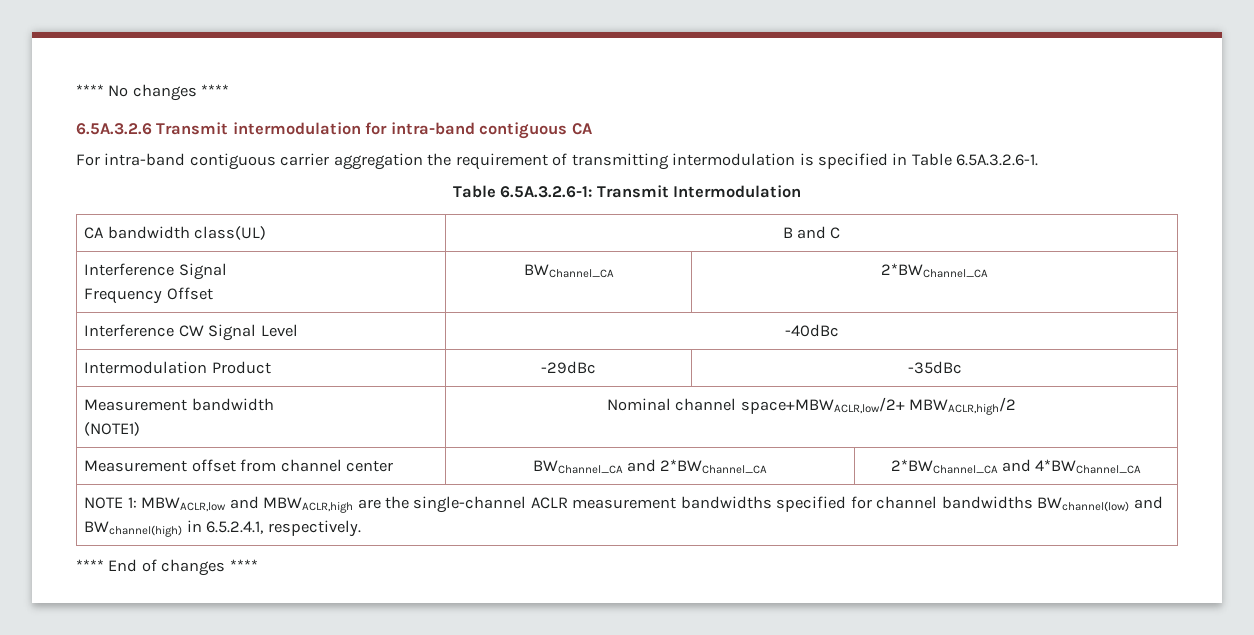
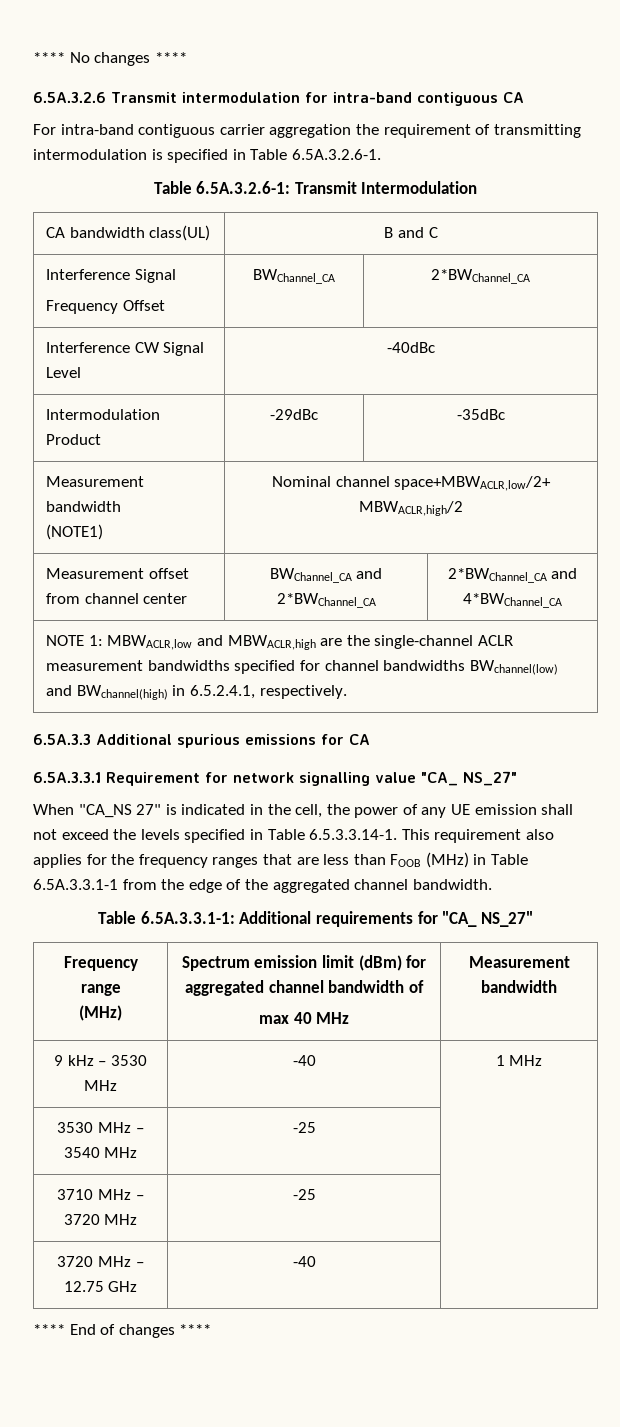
(361, 528) none -> [33,734,370,748] [33,771,517,786] [33,804,574,818] [33,829,554,843] [33,852,529,868] [33,879,492,893] [98,911,533,927] [63,956,138,971] [80,984,121,996] [79,1005,122,1021] [181,955,427,971] [185,980,424,996] [258,1012,350,1024] [468,956,570,968] [481,980,557,993] [54,1055,147,1066] [84,1080,117,1091] [292,1055,316,1066] [495,1055,543,1066] [57,1122,144,1133] [63,1147,138,1158] [292,1122,316,1133] [57,1189,144,1200] [63,1214,138,1225] [292,1189,316,1200] [57,1256,144,1267] [63,1281,138,1292] [292,1256,316,1267] // 6.5A.3.3 Additional spurious emissions for CA // 6.5A.3.3.1 Requirement for network signalling value "CA_ NS_27" // When "CA_NS 27" is indicated in the cell, the power of any UE emission shall not exceed the levels specified in Table 6.5.3.3.14-1. This requirement also applies for the frequency ranges that are less than FOOB (MHz) in Table 6.5A.3.3.1-1 from the edge of the aggregated channel bandwidth. // Table 6.5A.3.3.1-1: Additional requirements for "CA_ NS_27" // Frequency range // (MHz) | Spectrum emission limit (dBm) for aggregated channel bandwidth of // max 40 MHz | Measurement bandwidth // 9 kHz – 3530 MHz | -40 | 1 MHz // 3530 MHz – 3540 MHz | -25 | // 3710 MHz – 3720 MHz | -25 | // 3720 MHz – 12.75 GHz | -40 |

